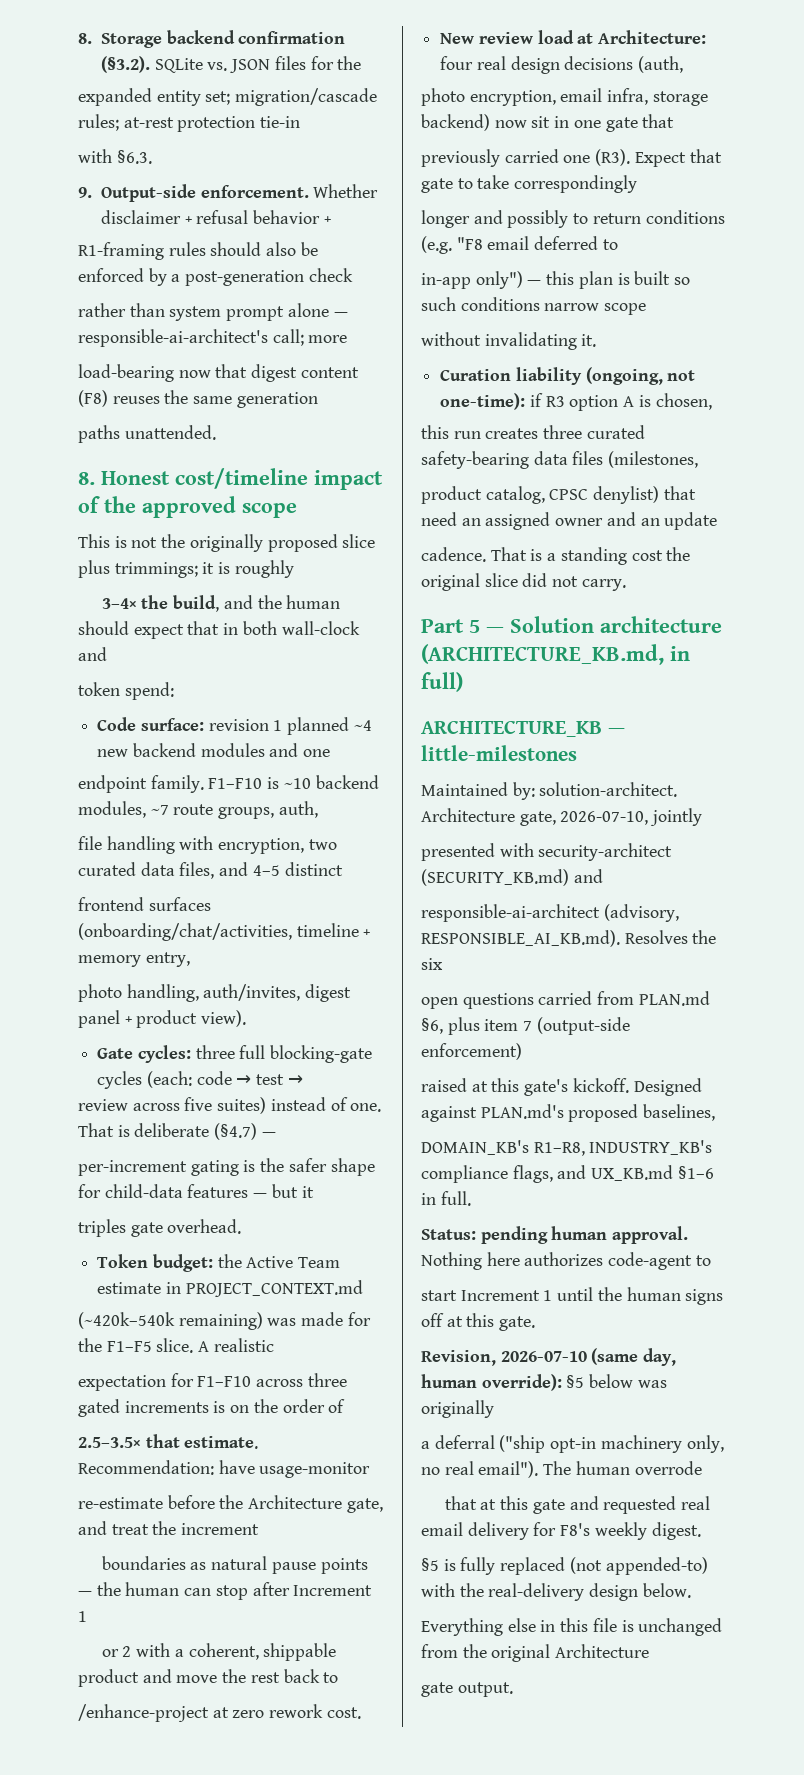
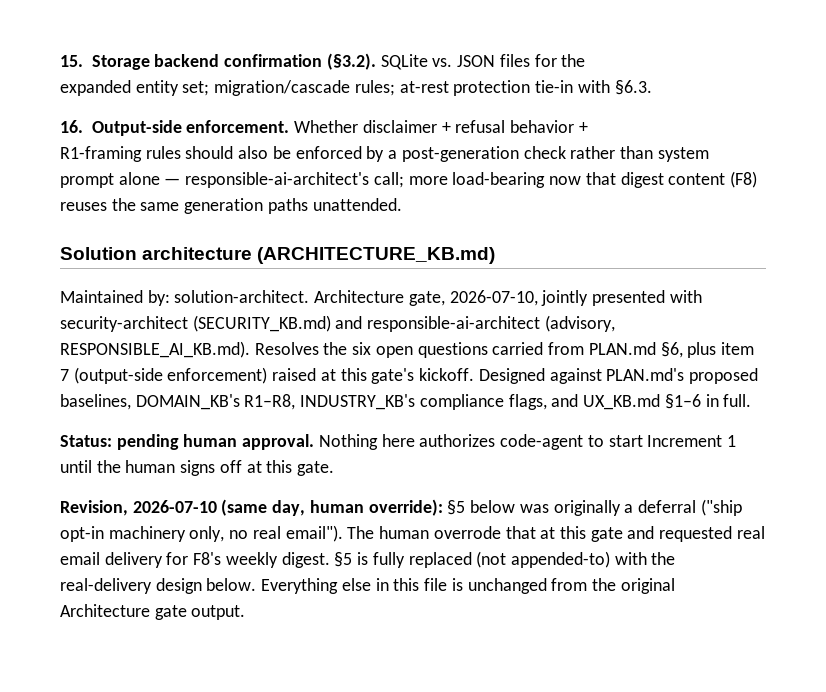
[78,33,92,44] 8. -> [60,55,83,67] 15.
(301, 122) // -> (574, 86) none
[78,187,92,198] 9. -> [60,120,83,133] 16.
(353, 275) // -> (566, 152) none
(348, 339) // -> (448, 180) none
(318, 400) // -> (264, 206) none
[78,468,383,490] [78,496,297,518] [78,534,376,552] [78,560,294,578] [101,595,341,612] [78,621,360,639] [78,647,107,661] [78,682,174,700] [97,717,372,735] [97,743,331,757] [78,775,379,793] [78,801,318,819] [78,836,337,854] [78,862,343,879] [78,897,211,911] [78,923,371,941] [78,952,190,967] [78,984,352,1002] [78,1010,247,1028] [97,1045,373,1063] [97,1071,303,1089] [78,1097,382,1114] [78,1123,276,1140] [78,1158,375,1176] [78,1184,314,1198] [78,1219,242,1237] [97,1254,341,1272] [97,1280,363,1297] [78,1312,371,1330] [78,1338,274,1353] [78,1373,347,1391] [78,1399,346,1417] [78,1434,259,1449] [78,1460,371,1478] [78,1495,383,1513] [78,1521,260,1535] [101,1556,368,1574] [78,1582,373,1600] [78,1611,87,1622] [101,1643,337,1661] [78,1669,339,1687] [78,1704,361,1722] [440,30,707,44] [440,56,684,74] [421,88,708,106] [421,114,675,132] [421,149,722,167] [421,175,638,193] [421,210,725,228] [421,236,618,254] [421,271,691,289] [421,297,647,315] [421,332,597,350] [440,367,696,385] [440,393,712,411] [421,425,645,439] [421,451,699,469] [421,486,696,504] [421,512,718,530] [421,547,691,565] [421,573,626,591] [421,616,722,633] [421,644,690,665] [421,672,463,692] [421,721,625,737] [421,745,577,761] 8. Honest cost/timeline impact of the approved scope // This is not the originally proposed slice plus trimmings; it is roughly // 3–4× the build, and the human should expect that in both wall-clock and // token spend: // Code surface: revision 1 planned ~4 new backend modules and one // endpoint family. F1–F10 is ~10 backend modules, ~7 route groups, auth, // file handling with encryption, two curated data files, and 4–5 distinct // frontend surfaces (onboarding/chat/activities, timeline + memory entry, // photo handling, auth/invites, digest panel + product view). // Gate cycles: three full blocking-gate cycles (each: code → test → // review across five suites) instead of one. That is deliberate (§4.7) — // per-increment gating is the safer shape for child-data features — but it // triples gate overhead. // Token budget: the Active Team estimate in PROJECT_CONTEXT.md // (~420k–540k remaining) was made for the F1–F5 slice. A realistic // expectation for F1–F10 across three gated increments is on the order of // 2.5–3.5× that estimate. Recommendation: have usage-monitor // re-estimate before the Architecture gate, and treat the increment // boundaries as natural pause points — the human can stop after Increment 1 // or 2 with a coherent, shippable product and move the rest back to // /enhance-project at zero rework cost. // New review load at Architecture: four real design decisions (auth, // photo encryption, email infra, storage backend) now sit in one gate that // previously carried one (R3). Expect that gate to take correspondingly // longer and possibly to return conditions (e.g. "F8 email deferred to // in-app only") — this plan is built so such conditions narrow scope // without invalidating it. // Curation liability (ongoing, not one-time): if R3 option A is chosen, // this run creates three curated safety-bearing data files (milestones, // product catalog, CPSC denylist) that need an assigned owner and an update // cadence. That is a standing cost the original slice did not carry. // Part 5 — Solution architecture (ARCHITECTURE_KB.md, in full) // ARCHITECTURE_KB — little-milestones -> [60,247,496,264] Solution architecture (ARCHITECTURE_KB.md)
(703, 817) // -> (589, 298) none
(603, 876) // -> (363, 322) none
(443, 964) // -> (372, 348) none
(522, 1051) // -> (268, 375) none
(716, 1112) // -> (131, 402) none
(711, 1260) // -> (604, 441) none
(494, 1409) // -> (621, 508) none
(702, 1468) // -> (501, 532) none
(701, 1531) // -> (330, 560) none
(691, 1590) // -> (257, 584) none
(650, 1651) // -> (150, 610) none

